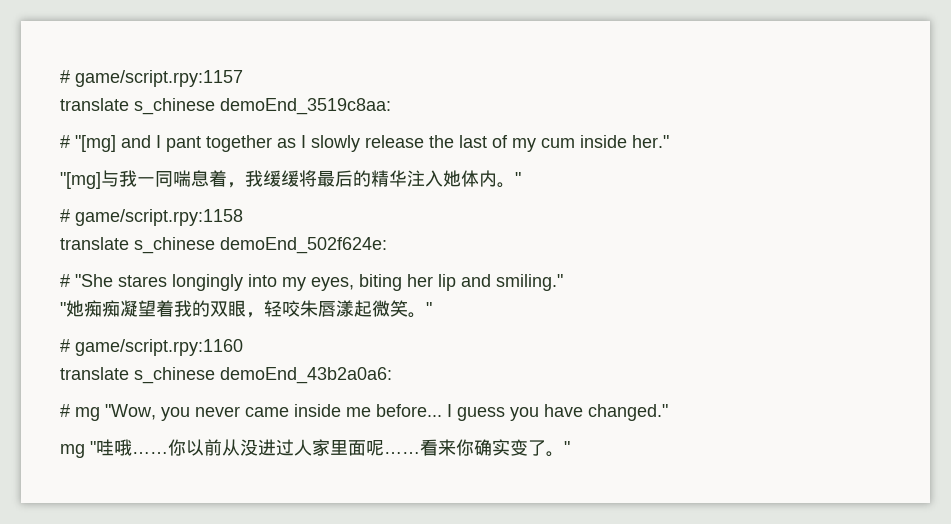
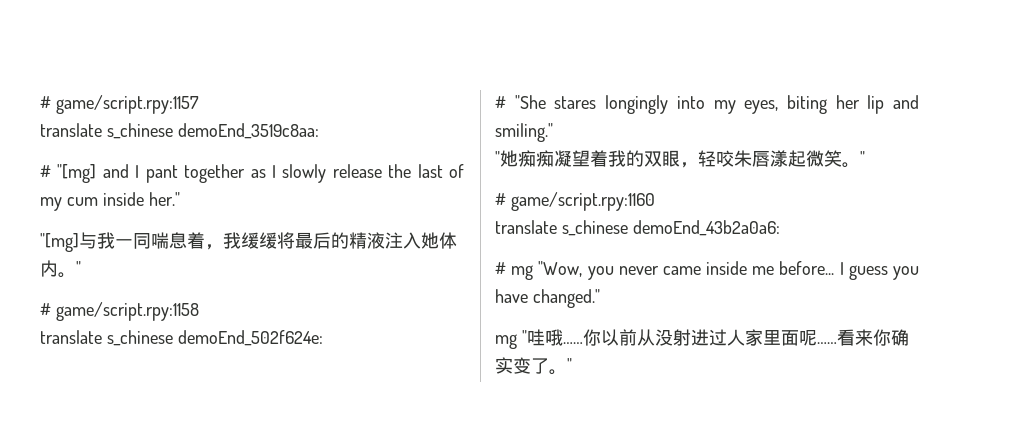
[389,170,407,187] 华 -> [367,232,385,249] 液
(258, 447) none -> [672,329,691,346] 射

